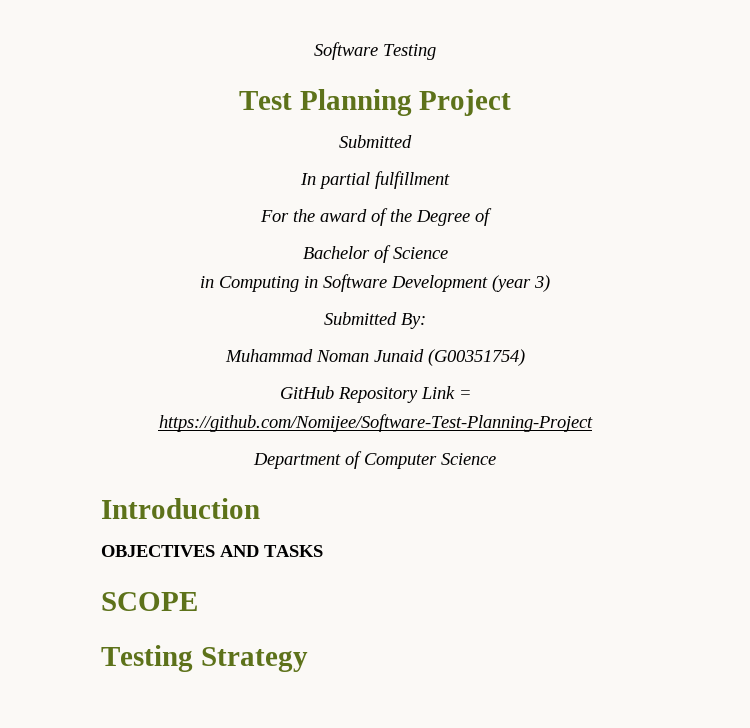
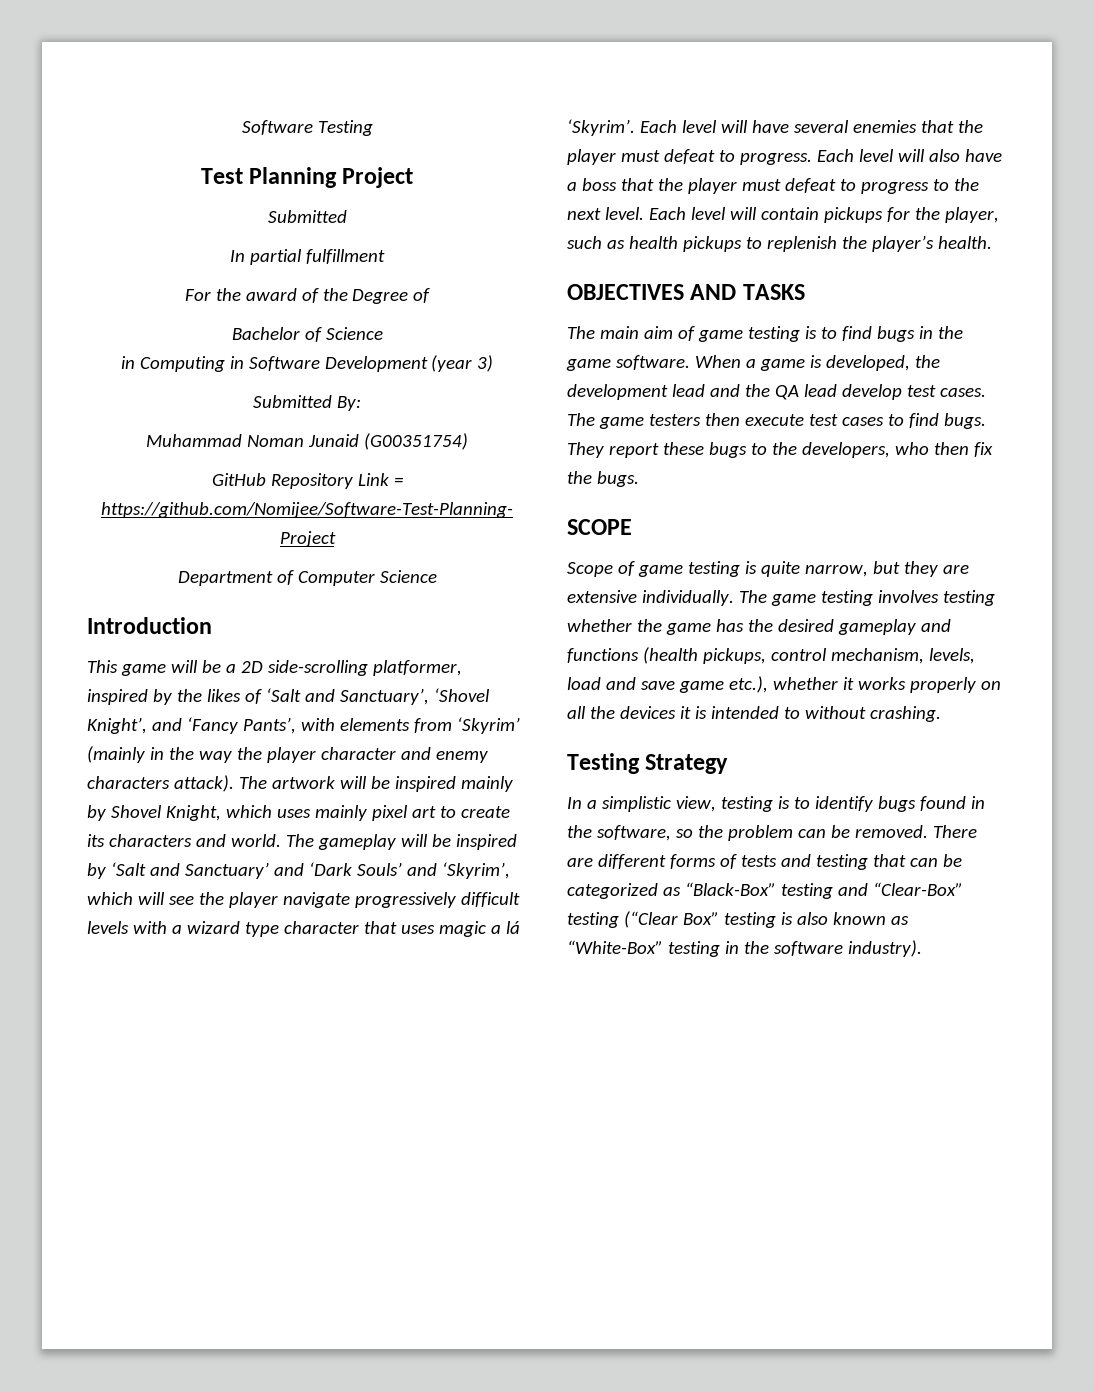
[101,545,323,557] [101,592,198,611] [101,645,308,672] OBJECTIVES AND TASKS // SCOPE // Testing Strategy -> [87,660,462,676] [87,688,490,705] [87,717,520,734] [87,746,488,763] [87,775,513,792] [87,805,510,821] [87,834,517,850] [87,862,510,879] [87,892,520,908] [87,921,520,937] [567,119,983,136] [567,149,1002,165] [567,178,979,194] [567,207,999,223] [567,235,992,252] [567,284,805,300] [567,326,963,342] [566,355,940,371] [567,384,986,400] [567,413,986,429] [567,442,993,458] [567,471,639,487] [567,519,632,535] [567,561,969,577] [567,590,995,606] [567,619,951,635] [567,647,975,664] [567,676,1001,693] [567,706,941,722] [567,753,729,774] [567,796,985,812] [567,825,977,841] [567,854,962,870] [567,882,963,899] [567,911,909,928] [567,940,922,957] This game will be a 2D side-scrolling platformer, inspired by the likes of ‘Salt and Sanctuary’, ‘Shovel Knight’, and ‘Fancy Pants’, with elements from ‘Skyrim’ (mainly in the way the player character and enemy characters attack). The artwork will be inspired mainly by Shovel Knight, which uses mainly pixel art to create its characters and world. The gameplay will be inspired by ‘Salt and Sanctuary’ and ‘Dark Souls’ and ‘Skyrim’, which will see the player navigate progressively difficult levels with a wizard type character that uses magic a lá ‘Skyrim’. Each level will have several enemies that the player must defeat to progress. Each level will also have a boss that the player must defeat to progress to the next level. Each level will contain pickups for the player, such as health pickups to replenish the player’s health. // OBJECTIVES AND TASKS // The main aim of game testing is to find bugs in the game software. When a game is developed, the development lead and the QA lead develop test cases. The game testers then execute test cases to find bugs. They report these bugs to the developers, who then fix the bugs. // SCOPE // Scope of game testing is quite narrow, but they are extensive individually. The game testing involves testing whether the game has the desired gameplay and functions (health pickups, control mechanism, levels, load and save game etc.), whether it works properly on all the devices it is intended to without crashing. // Testing Strategy // In a simplistic view, testing is to identify bugs found in the software, so the problem can be removed. There are different forms of tests and testing that can be categorized as “Black-Box” testing and “Clear-Box” testing (“Clear Box” testing is also known as “White-Box” testing in the software industry).

